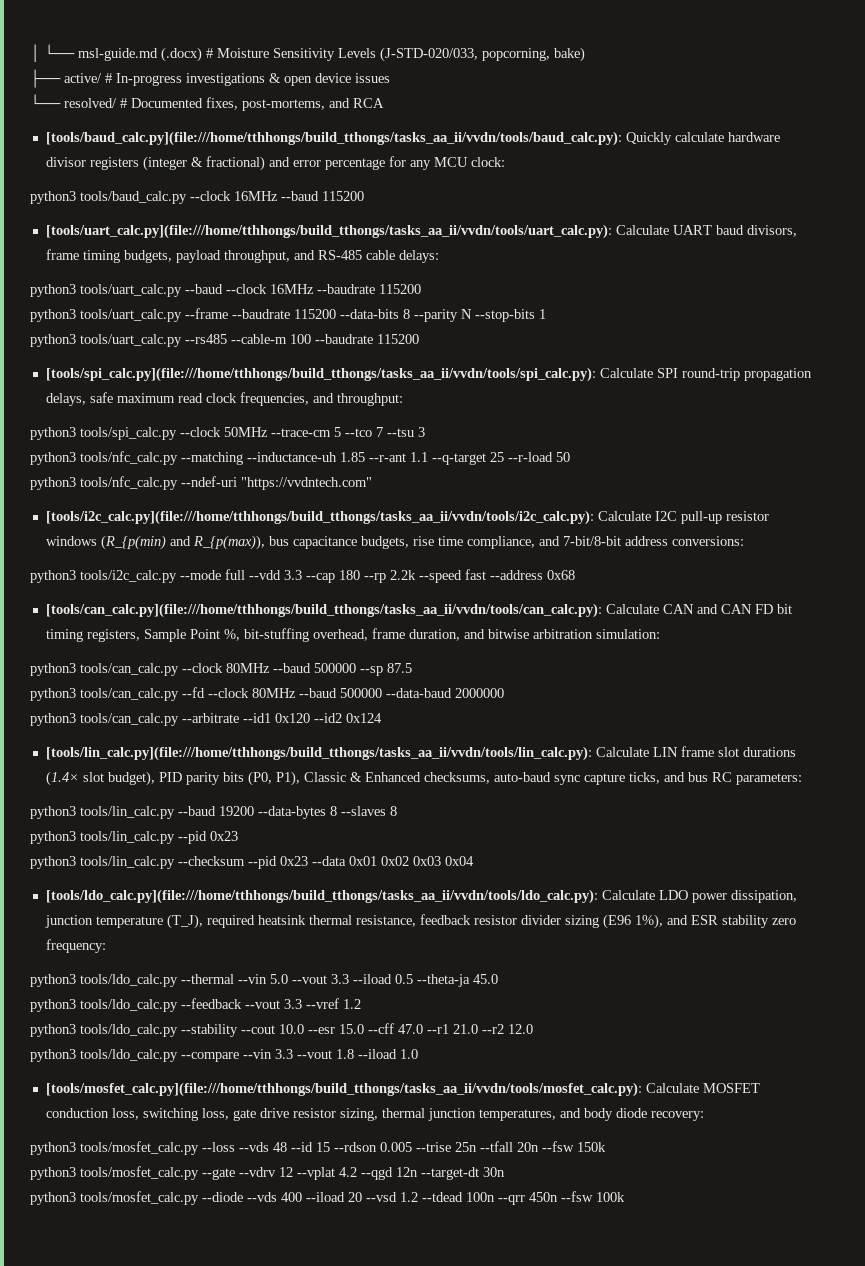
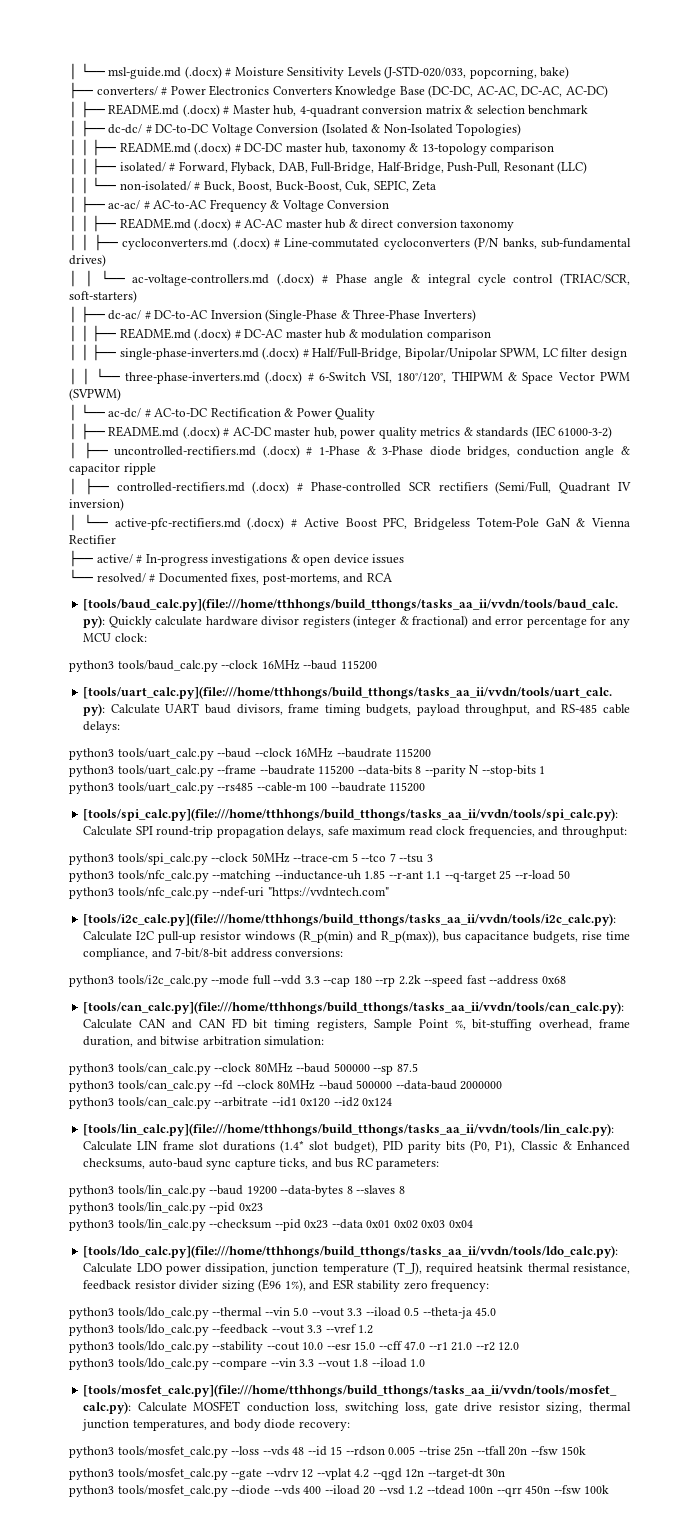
(585, 54) none -> [69,82,608,99] [69,101,589,118] [69,120,522,137] [69,139,555,156] [69,158,588,175] [69,177,437,194] [69,196,390,213] [69,215,515,232] [69,234,631,251] [69,254,106,267] [69,270,630,287] [69,290,137,303] [69,306,476,323] [69,325,491,342] [69,344,627,361] [69,368,631,385] [69,388,121,401] [69,404,376,421] [69,423,613,440] [69,442,630,459] [69,463,156,475] [69,478,631,495] [69,498,124,511] [69,514,630,531] [69,535,116,544] // ├── converters/ # Power Electronics Converters Knowledge Base (DC-DC, AC-AC, DC-AC, AC-DC) // │ ├── README.md (.docx) # Master hub, 4-quadrant conversion matrix & selection benchmark // │ ├── dc-dc/ # DC-to-DC Voltage Conversion (Isolated & Non-Isolated Topologies) // │ │ ├── README.md (.docx) # DC-DC master hub, taxonomy & 13-topology comparison // │ │ ├── isolated/ # Forward, Flyback, DAB, Full-Bridge, Half-Bridge, Push-Pull, Resonant (LLC) // │ │ └── non-isolated/ # Buck, Boost, Buck-Boost, Cuk, SEPIC, Zeta // │ ├── ac-ac/ # AC-to-AC Frequency & Voltage Conversion // │ │ ├── README.md (.docx) # AC-AC master hub & direct conversion taxonomy // │ │ ├── cycloconverters.md (.docx) # Line-commutated cycloconverters (P/N banks, sub-fundamental drives) // │ │ └── ac-voltage-controllers.md (.docx) # Phase angle & integral cycle control (TRIAC/SCR, soft-starters) // │ ├── dc-ac/ # DC-to-AC Inversion (Single-Phase & Three-Phase Inverters) // │ │ ├── README.md (.docx) # DC-AC master hub & modulation comparison // │ │ ├── single-phase-inverters.md (.docx) # Half/Full-Bridge, Bipolar/Unipolar SPWM, LC filter design // │ │ └── three-phase-inverters.md (.docx) # 6-Switch VSI, 180°/120°, THIPWM & Space Vector PWM (SVPWM) // │ └── ac-dc/ # AC-to-DC Rectification & Power Quality // │ ├── README.md (.docx) # AC-DC master hub, power quality metrics & standards (IEC 61000-3-2) // │ ├── uncontrolled-rectifiers.md (.docx) # 1-Phase & 3-Phase diode bridges, conduction angle & capacitor ripple // │ ├── controlled-rectifiers.md (.docx) # Phase-controlled SCR rectifiers (Semi/Full, Quadrant IV inversion) // │ └── active-pfc-rectifiers.md (.docx) # Active Boost PFC, Bridgeless Totem-Pole GaN & Vienna Rectifier
[100,535,265,550] (R_{p(min) and R_{p(max)), -> [299,930,440,943] (R_p(min) and R_p(max)),
[45,771,79,786] (1.4× -> [280,1140,305,1153] (1.4*

